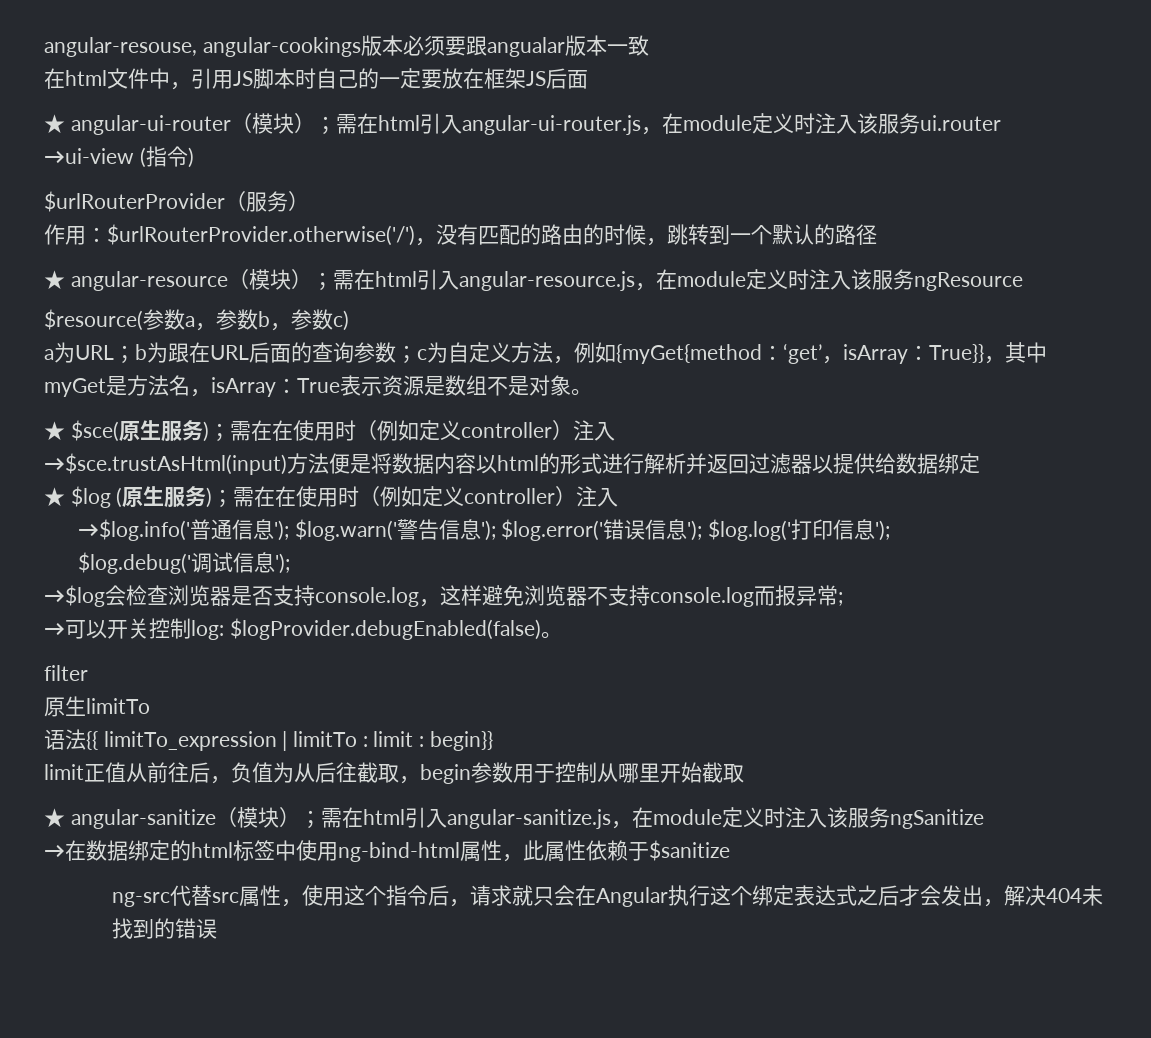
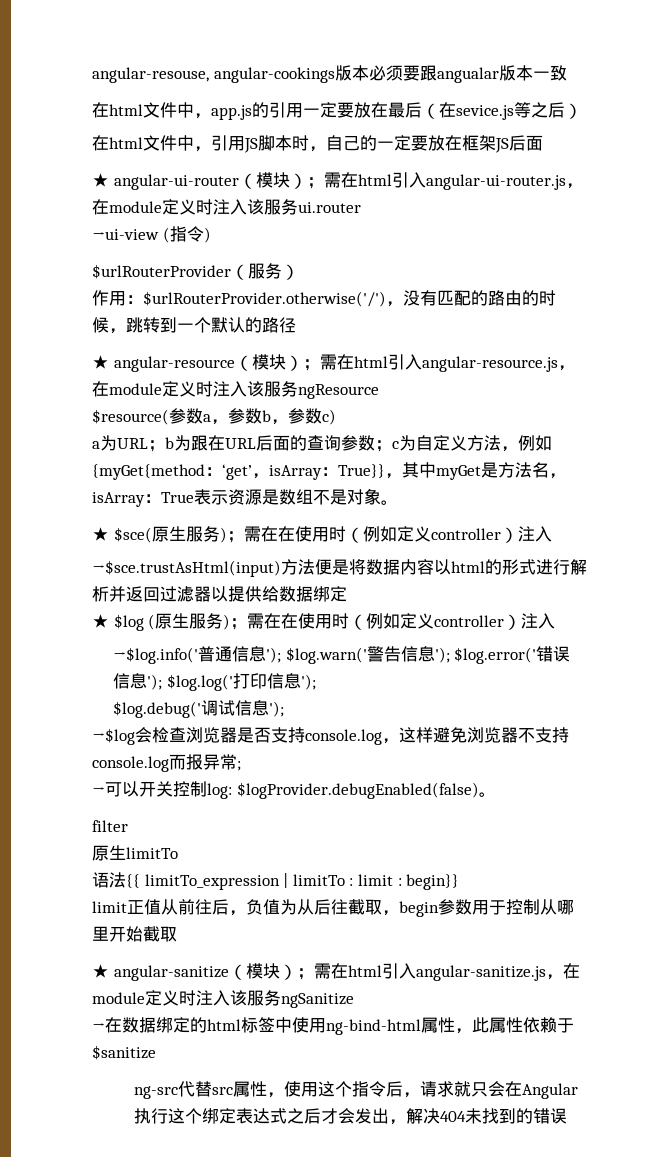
(649, 45) none -> [92,102,582,120] // 在html文件中，app.js的引用一定要放在最后（在sevice.js等之后）
(316, 78) none -> [309,146,326,152] ，

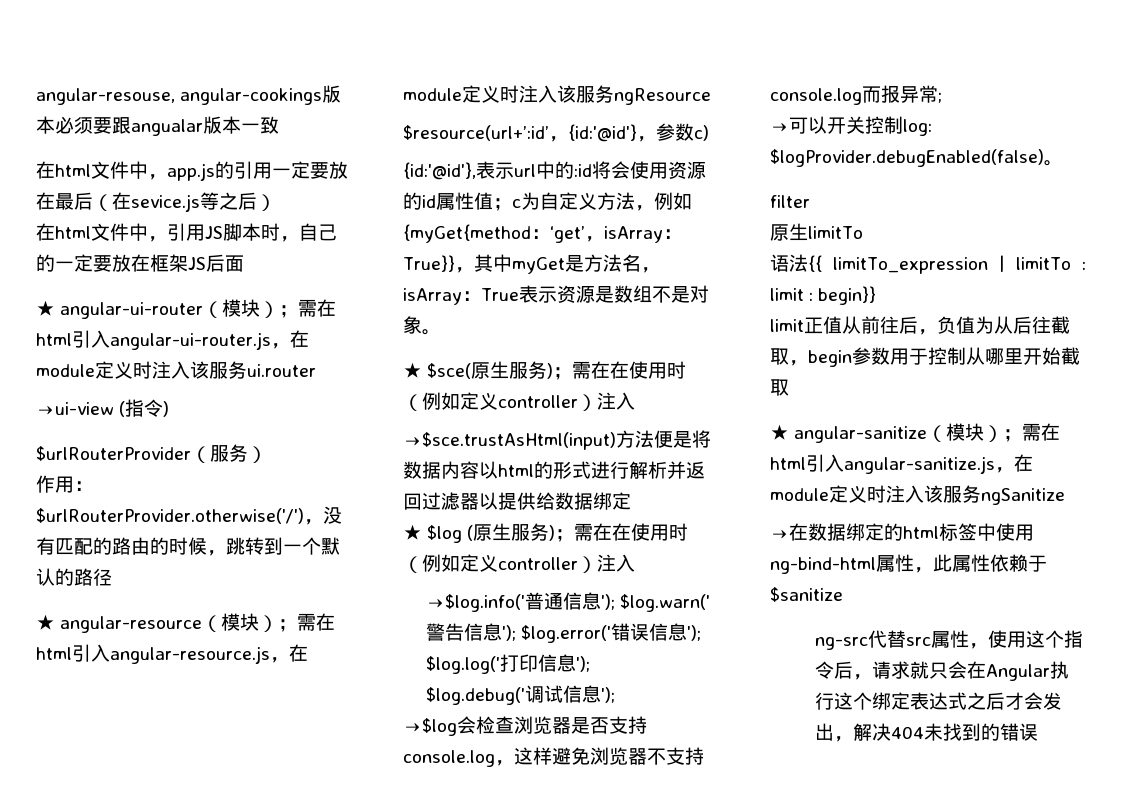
[92,408,336,425] [92,435,375,452] $resource(参数a，参数b，参数c) // a为URL；b为跟在URL后面的查询参数 -> [403,123,709,142] [403,161,706,180] [403,192,493,210] $resource(url+’:id’，{id:'@id'}，参数c) // {id:'@id'},表示url中的:id将会使用资源的id属性值

